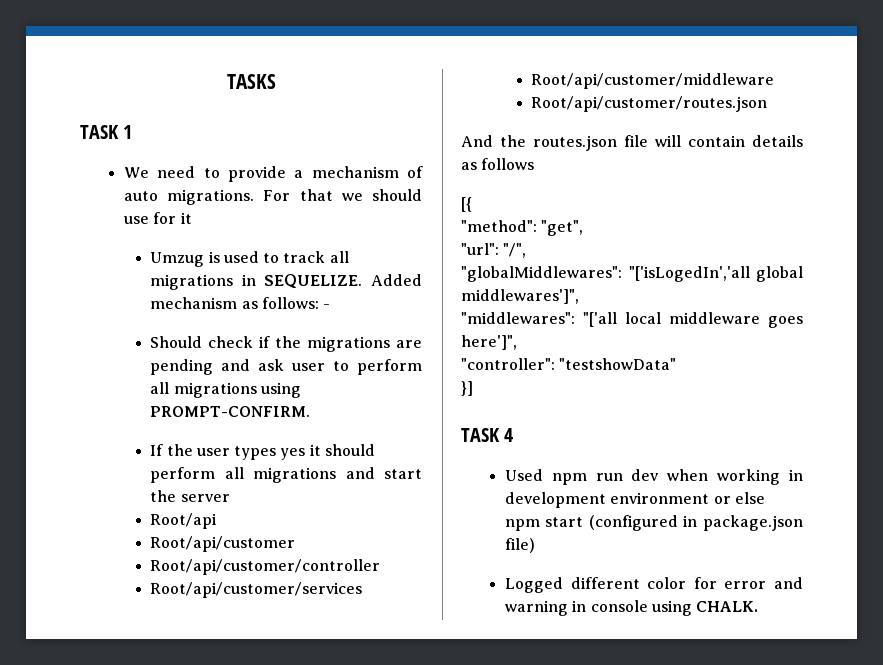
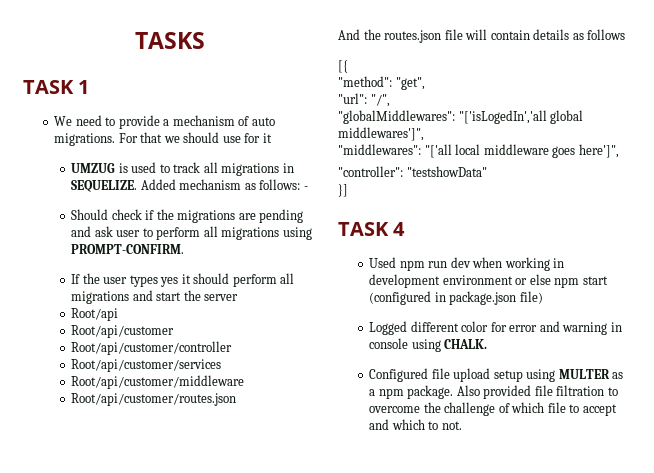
[150,252,205,267] Umzug -> [71,163,116,173] UMZUG
(759, 606) none -> [369,368,624,382] [369,385,618,399] [369,402,617,416] [369,419,462,430] // Configured file upload setup using MULTER as a npm package. Also provided file filtration to overcome the challenge of which file to accept and which to not.

